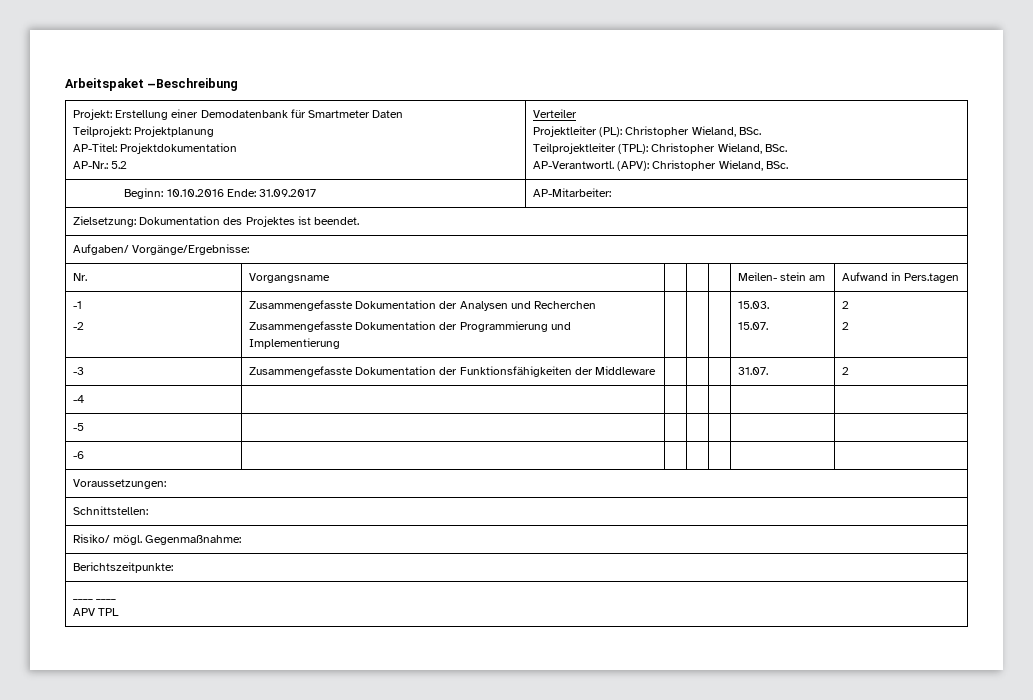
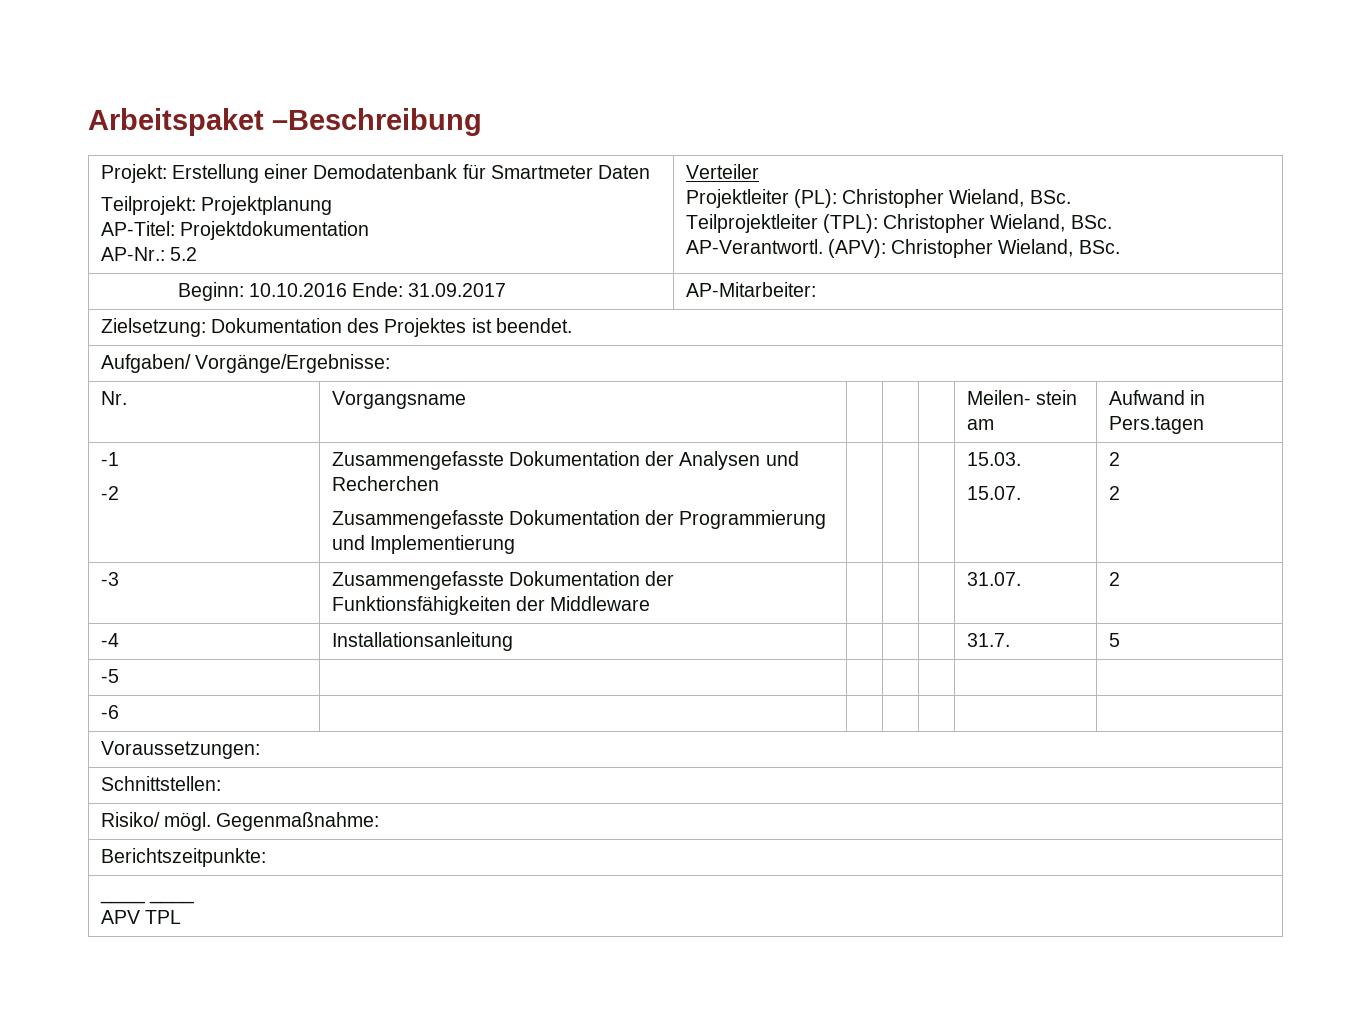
(84, 399) | | | | | -> [331,632,513,651] [966,633,1010,647] [1108,633,1120,647] Installationsanleitung | | | | 31.7. | 5

